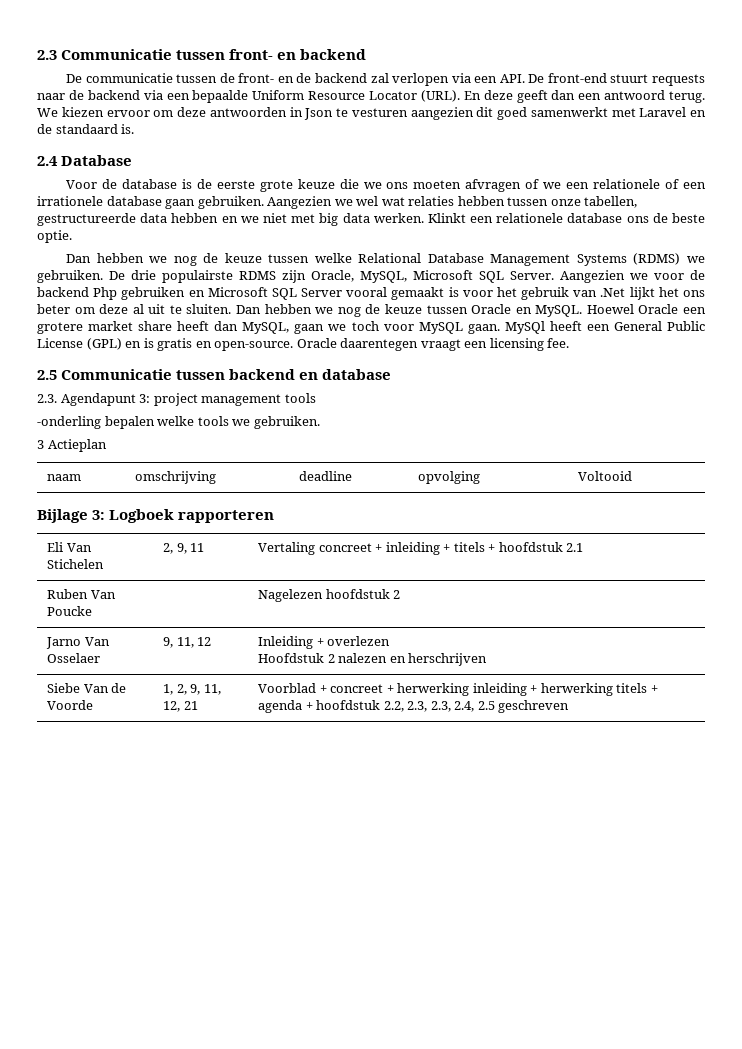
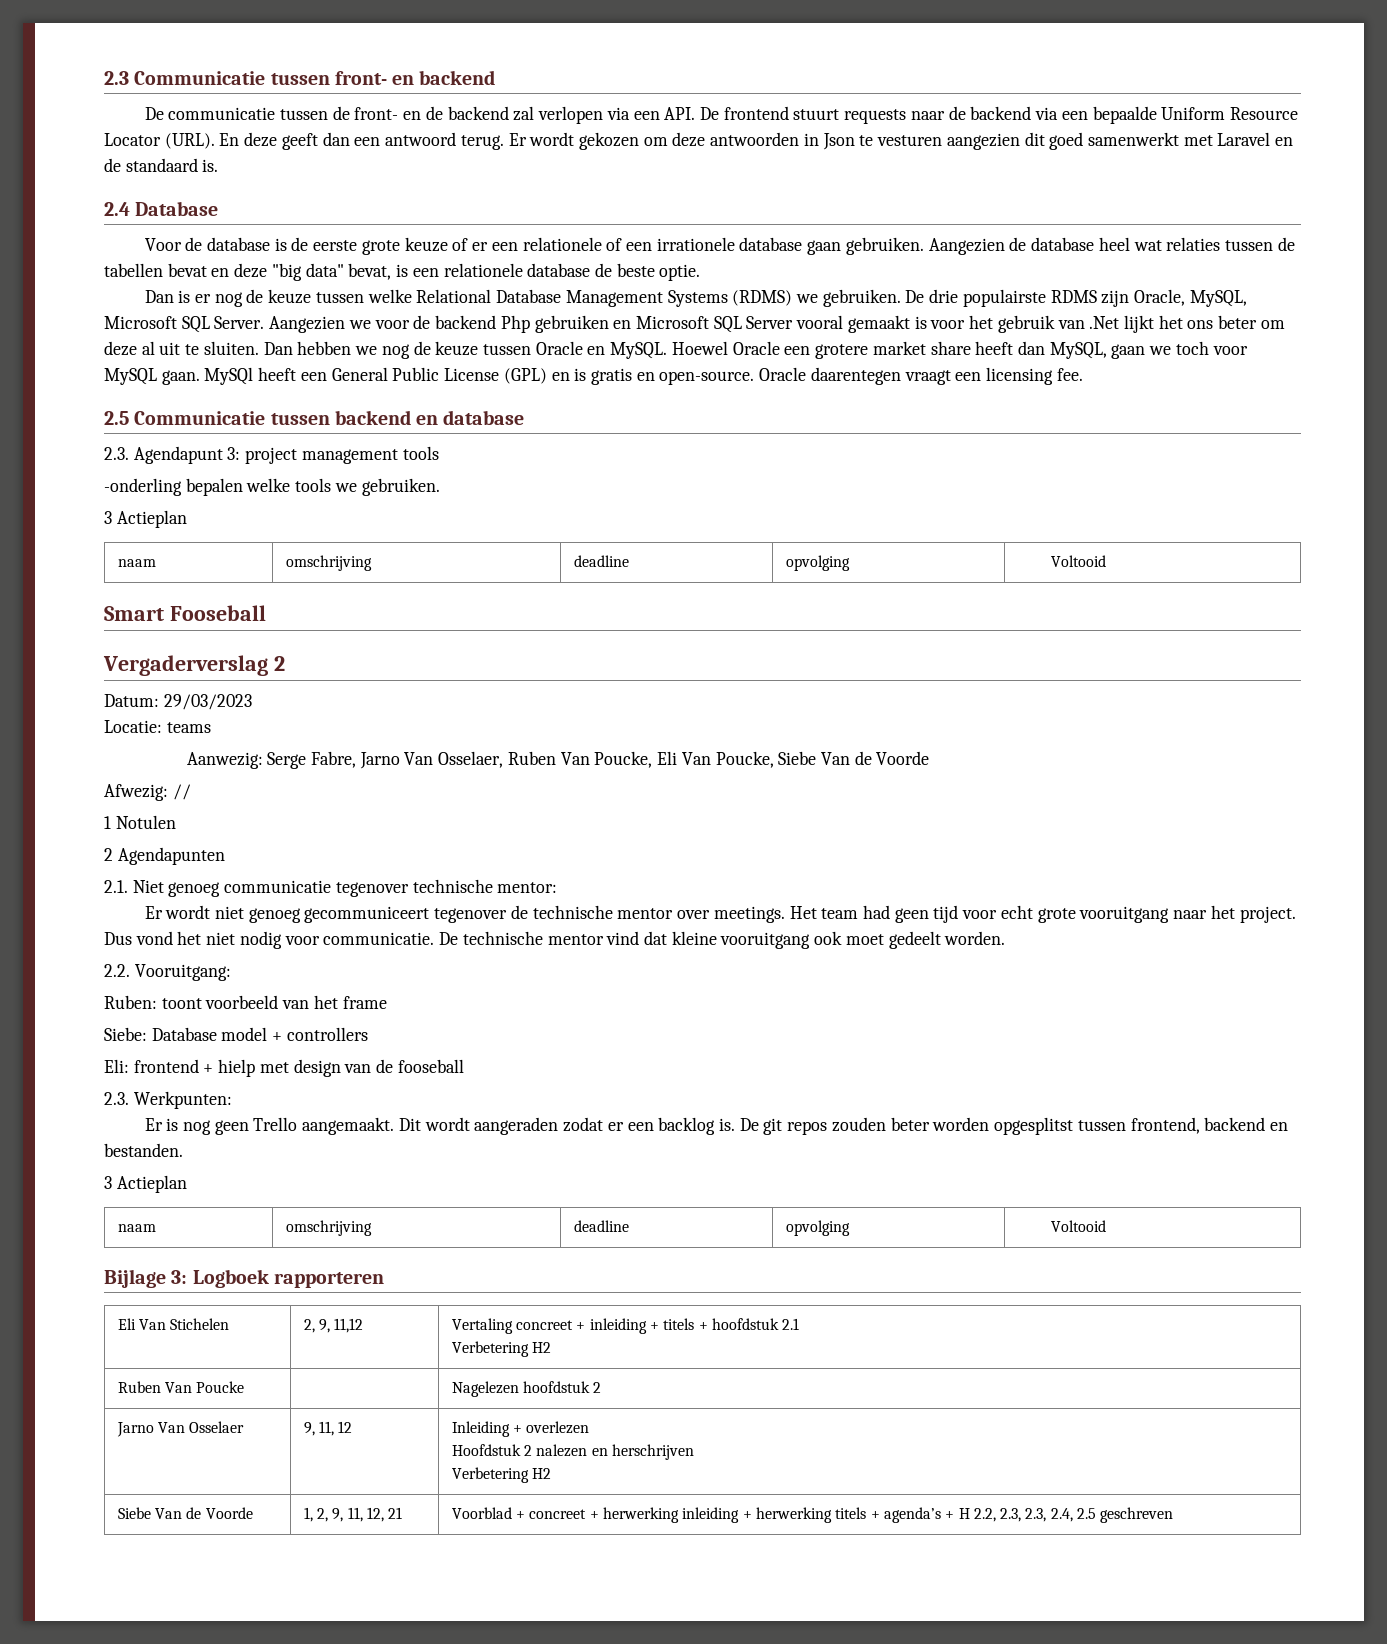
[547,73,607,83] front-end -> [723,106,789,120] frontend
[37,107,150,117] We kiezen ervoor -> [508,132,639,150] Er wordt gekozen
[339,179,562,192] die we ons moeten afvragen of we -> [452,238,489,251] of er
[334,196,638,208] [37,213,466,226] we wel wat relaties hebben tussen onze tabellen, gestructureerde data hebben en we niet met big data werken. Klinkt -> [1009,237,1295,251] [104,263,409,281] de database heel wat relaties tussen de tabellen bevat en deze "big data" bevat, is
[626,216,649,223] ons -> (591, 270) none
[96,253,168,263] hebben we -> [178,290,212,303] is er
(632, 476) none -> [104,605,266,621] [103,655,285,676] [104,694,252,710] [104,720,211,733] [186,751,930,769] [104,784,191,801] [104,815,176,829] [104,847,225,865] [104,879,558,897] [144,905,1296,923] [104,931,1006,949] [104,964,231,981] [104,995,387,1009] [104,1027,368,1041] [104,1059,464,1077] [104,1091,232,1109] [144,1117,1288,1135] [104,1143,183,1157] [104,1175,187,1193] [117,1224,156,1232] [285,1220,372,1236] [573,1220,629,1232] [785,1220,850,1236] [1050,1220,1106,1232] // Smart Fooseball // Vergaderverslag 2 // Datum: 29/03/2023 // Locatie: teams // Aanwezig: Serge Fabre, Jarno Van Osselaer, Ruben Van Poucke, Eli Van Poucke, Siebe Van de Voorde // Afwezig: // // 1 Notulen // 2 Agendapunten // 2.1. Niet genoeg communicatie tegenover technische mentor: // Er wordt niet genoeg gecommuniceert tegenover de technische mentor over meetings. Het team had geen tijd voor echt grote vooruitgang naar het project. Dus vond het niet nodig voor communicatie. De technische mentor vind dat kleine vooruitgang ook moet gedeelt worden. // 2.2. Vooruitgang: // Ruben: toont voorbeeld van het frame // Siebe: Database model + controllers // Eli: frontend + hielp met design van de fooseball // 2.3. Werkpunten: // Er is nog geen Trello aangemaakt. Dit wordt aangeraden zodat er een backlog is. De git repos zouden beter worden opgesplitst tussen frontend, backend en bestanden. // 3 Actieplan // naam | omschrijving | deadline | opvolging | Voltooid
[190,543,205,552] 11 -> [334,1318,364,1333] 11,12
(584, 547) none -> [451,1341,551,1357] // Verbetering H2
(488, 659) none -> [451,1467,551,1483] // Verbetering H2
[258,700,381,713] agenda + hoofdstuk -> [883,1507,970,1523] agenda’s + H

